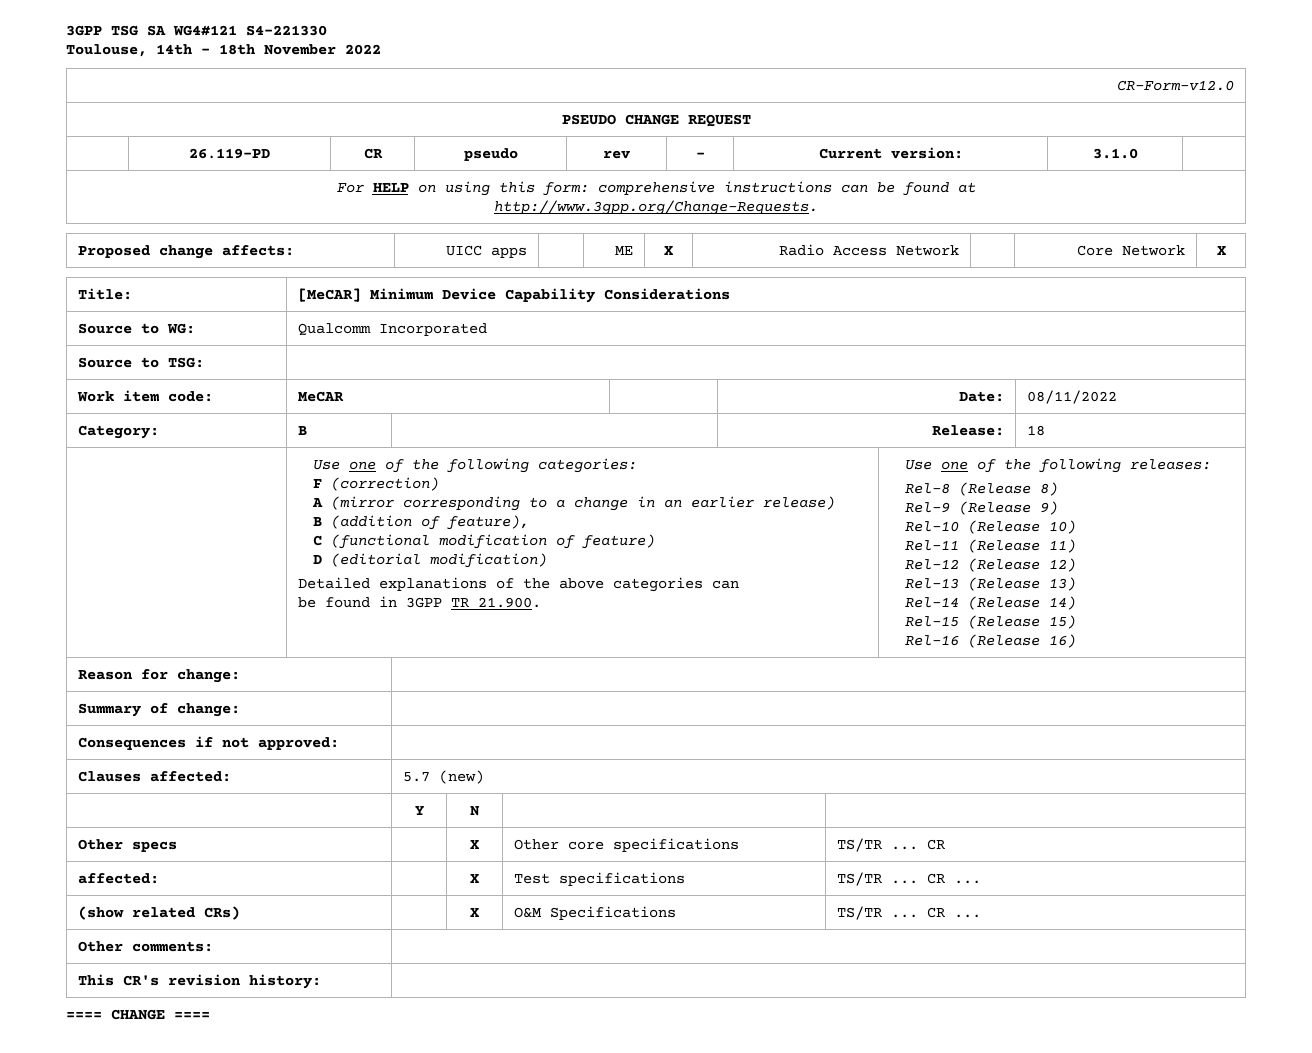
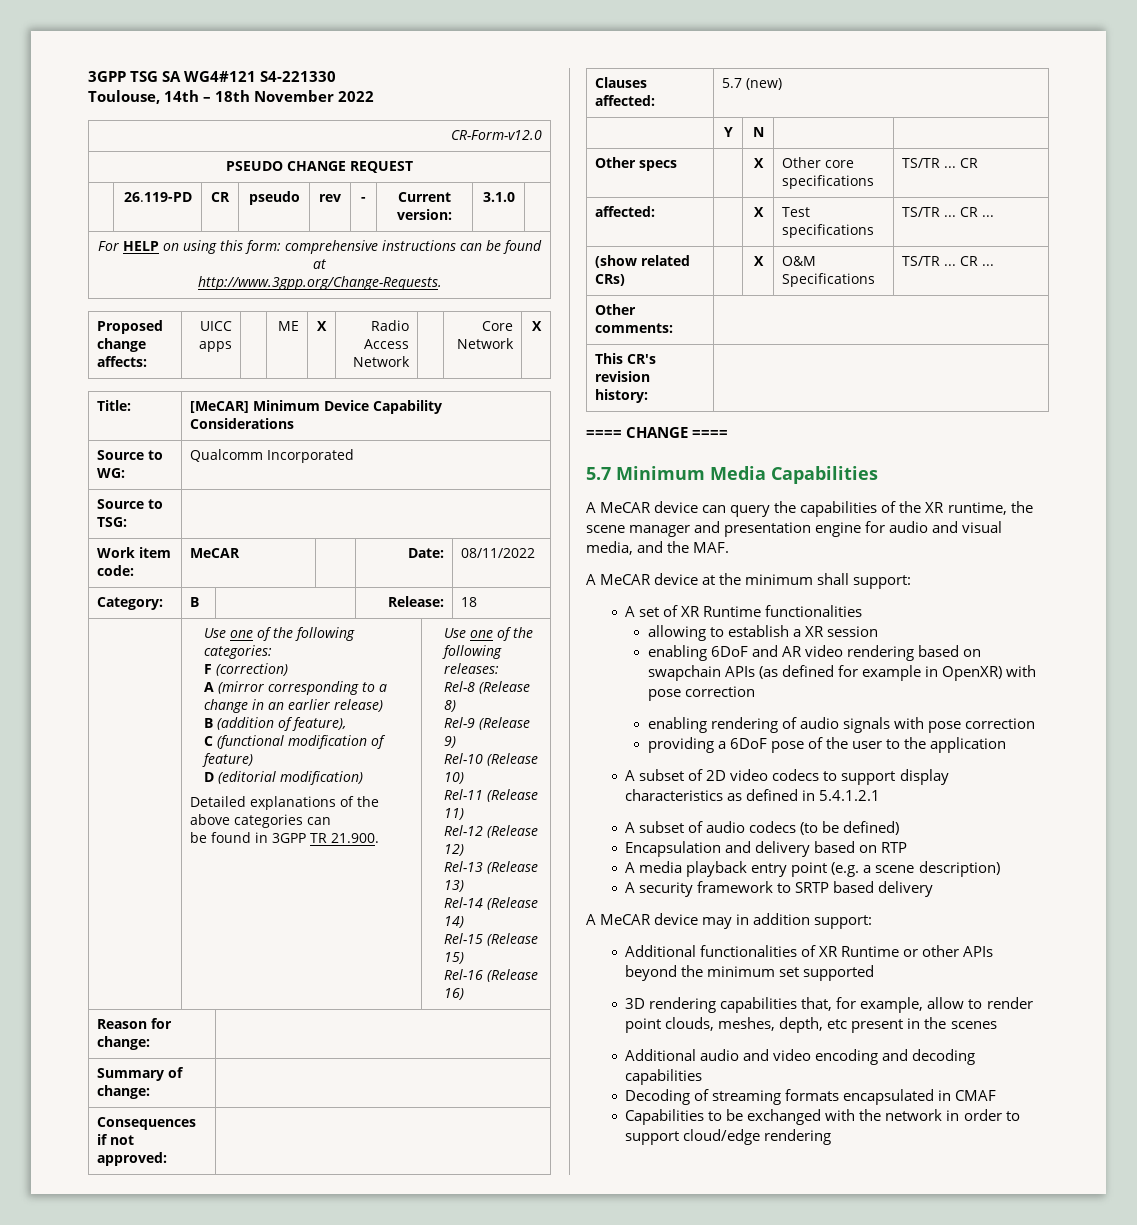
(210, 1015) none -> [586,466,878,484] [586,501,1033,517] [586,521,1003,537] [586,541,730,555] [586,573,912,589] [625,605,863,617] [647,625,878,641] [647,645,982,661] [647,665,1037,681] [647,686,755,701] [647,717,1036,733] [647,737,1007,753] [625,769,949,785] [625,789,881,801] [625,821,900,835] [625,841,908,857] [625,861,1000,877] [625,881,934,897] [586,913,873,929] [625,945,994,957] [625,965,875,981] [625,997,1033,1013] [625,1017,997,1033] [625,1049,976,1065] [625,1069,703,1085] [625,1089,997,1105] [625,1109,1020,1125] [625,1129,832,1145] // 5.7 Minimum Media Capabilities // A MeCAR device can query the capabilities of the XR runtime, the scene manager and presentation engine for audio and visual media, and the MAF. // A MeCAR device at the minimum shall support: // A set of XR Runtime functionalities // allowing to establish a XR session // enabling 6DoF and AR video rendering based on swapchain APIs (as defined for example in OpenXR) with pose correction // enabling rendering of audio signals with pose correction // providing a 6DoF pose of the user to the application // A subset of 2D video codecs to support display characteristics as defined in 5.4.1.2.1 // A subset of audio codecs (to be defined) // Encapsulation and delivery based on RTP // A media playback entry point (e.g. a scene description) // A security framework to SRTP based delivery // A MeCAR device may in addition support: // Additional functionalities of XR Runtime or other APIs beyond the minimum set supported // 3D rendering capabilities that, for example, allow to render point clouds, meshes, depth, etc present in the scenes // Additional audio and video encoding and decoding capabilities // Decoding of streaming formats encapsulated in CMAF // Capabilities to be exchanged with the network in order to support cloud/edge rendering

